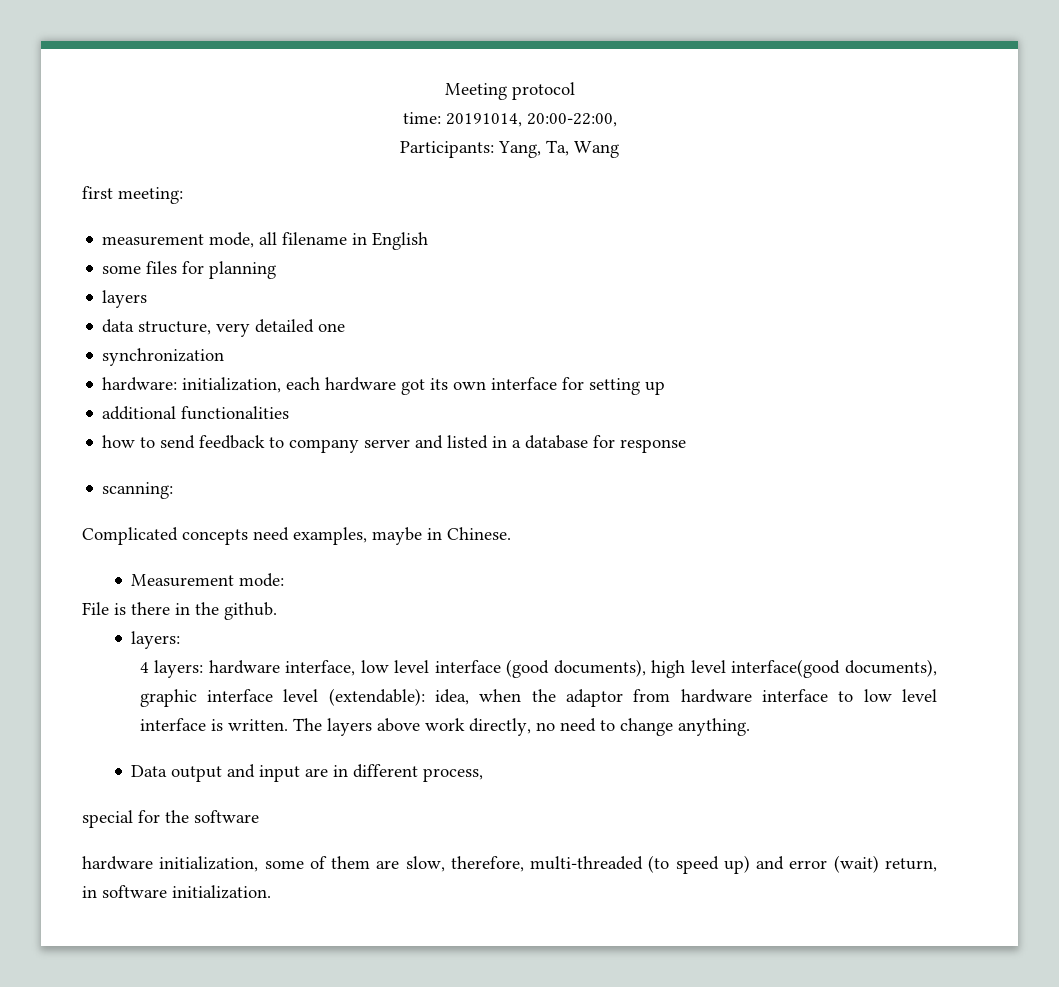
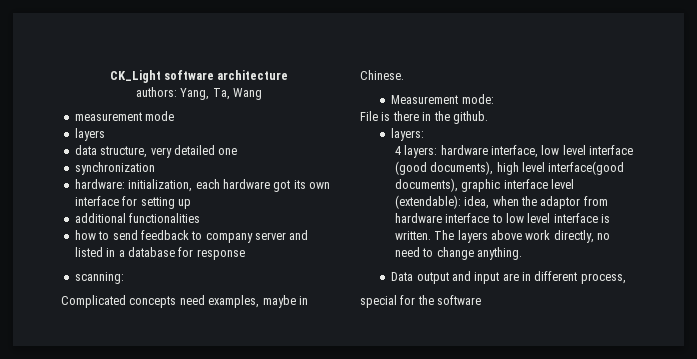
[444,82,575,100] [402,112,617,127] [400,141,494,158] Meeting protocol // time: 20191014, 20:00-22:00, // Participants: -> [109,70,289,83] [135,87,177,97] CK_Light software architecture // authors:
[82,186,183,204] // first meeting: -> (263, 94) none
[209,232,429,250] [102,261,277,279] mode, all filename in English // some files for planning -> [145,111,175,121] mode
[82,855,937,874] [82,885,271,899] // hardware initialization, some of them are slow, therefore, multi-threaded (to speed up) and error (wait) return, in software initialization. -> (482, 300) none

